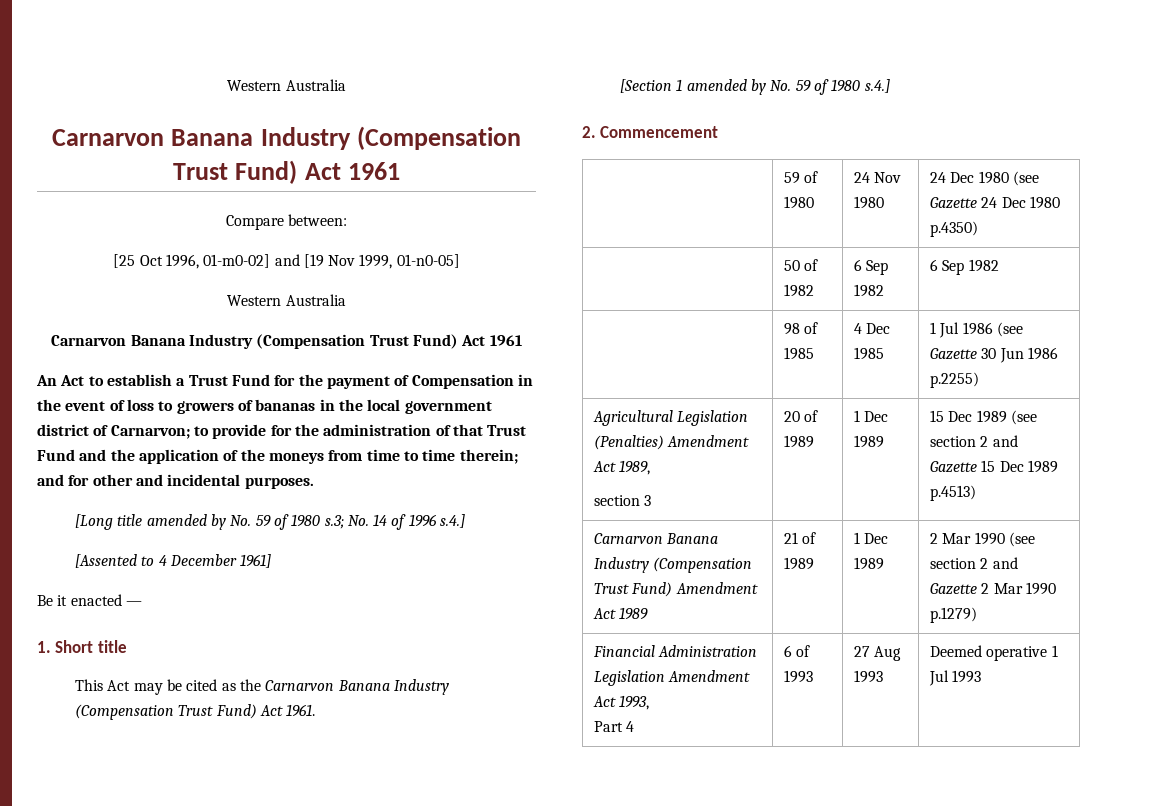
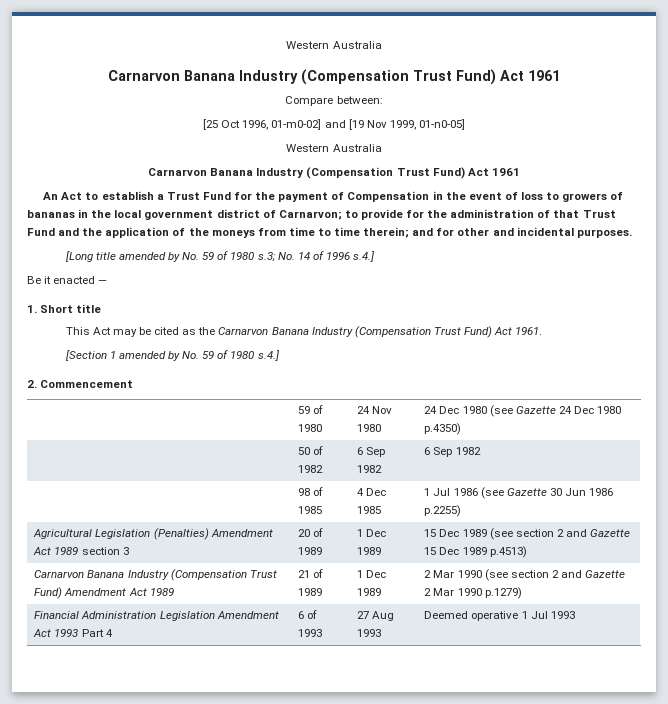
[74,554,272,568] // [Assented to 4 December 1961] -> (376, 256) none
[619,460,651,475] 1989, // -> [54,547,79,555] 1989
[619,695,650,710] 1993, // -> [54,629,79,637] 1993

